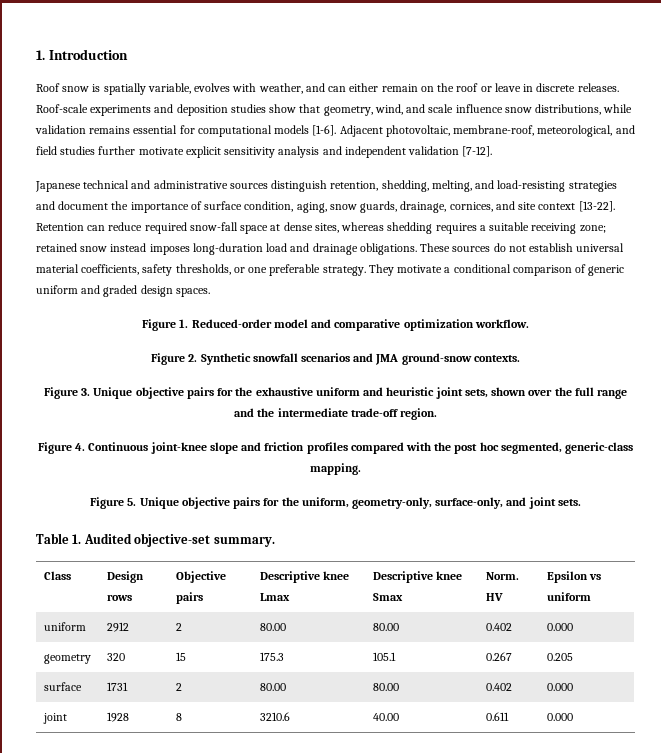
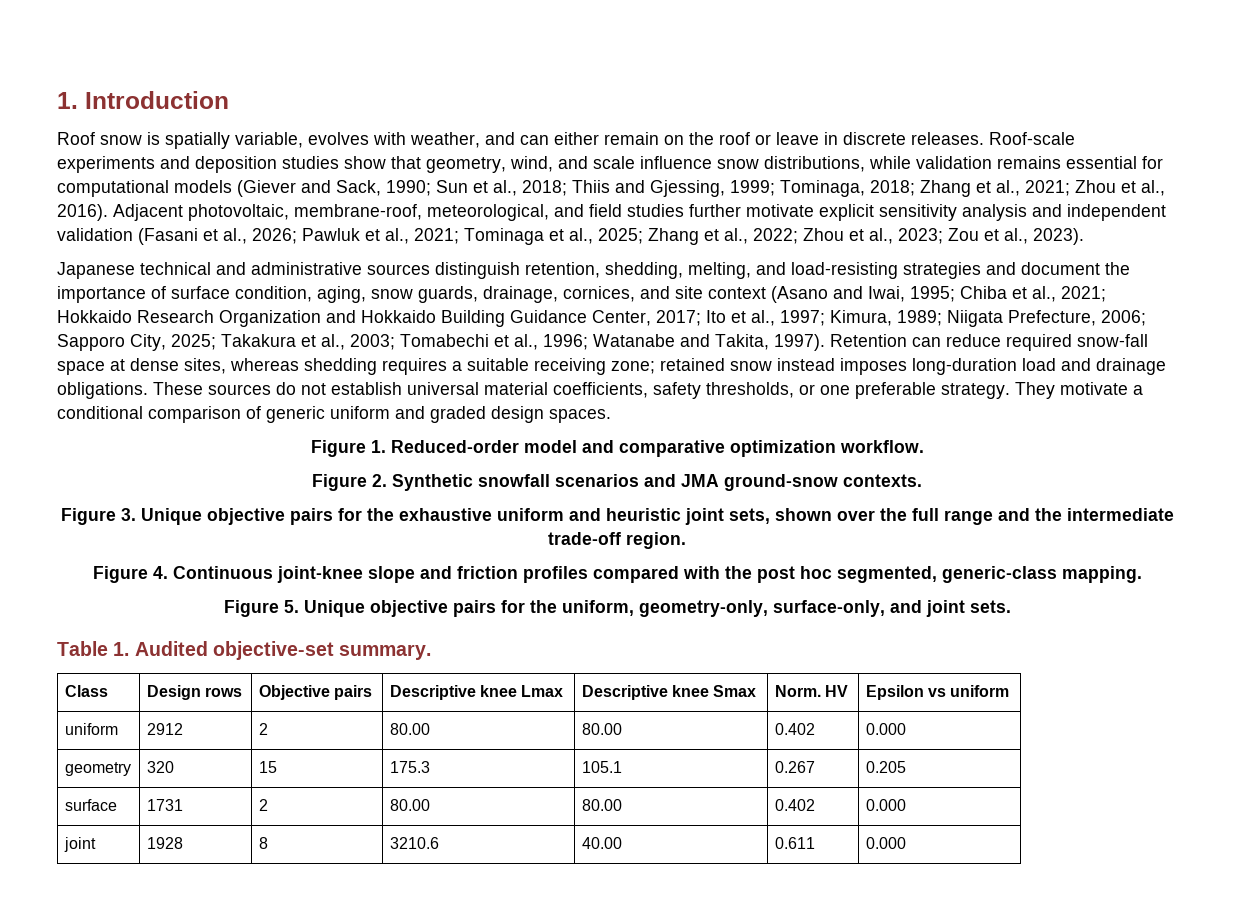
[312,125,337,136] [1-6]. -> [237,180,1165,197] [57,204,108,221] (Giever and Sack, 1990; Sun et al., 2018; Thiis and Gjessing, 1999; Tominaga, 2018; Zhang et al., 2021; Zhou et al., 2016).
[462,146,493,157] [7-12]. -> [138,228,1084,245] (Fasani et al., 2026; Pawluk et al., 2021; Tominaga et al., 2025; Zhang et al., 2022; Zhou et al., 2023; Zou et al., 2023).
[578,201,615,212] [13-22]. -> [771,286,1106,303] [57,310,1146,327] [57,334,825,351] (Asano and Iwai, 1995; Chiba et al., 2021; Hokkaido Research Organization and Hokkaido Building Guidance Center, 2017; Ito et al., 1997; Kimura, 1989; Niigata Prefecture, 2006; Sapporo City, 2025; Takakura et al., 2003; Tomabechi et al., 1996; Watanabe and Takita, 1997).

